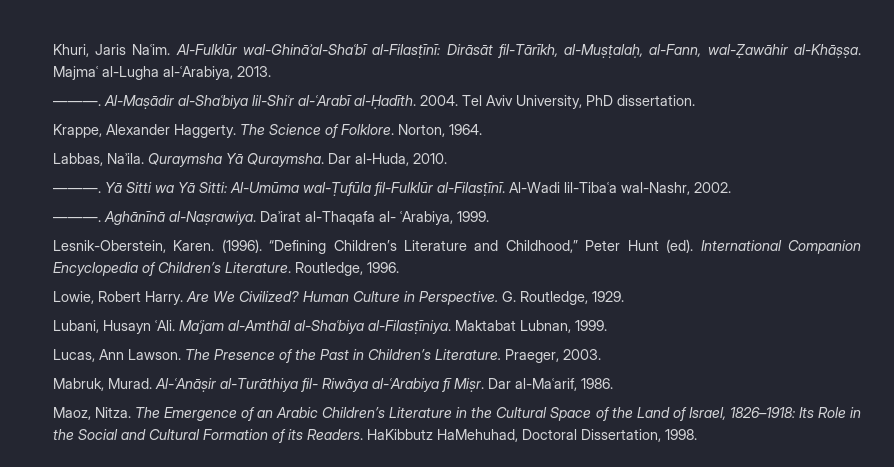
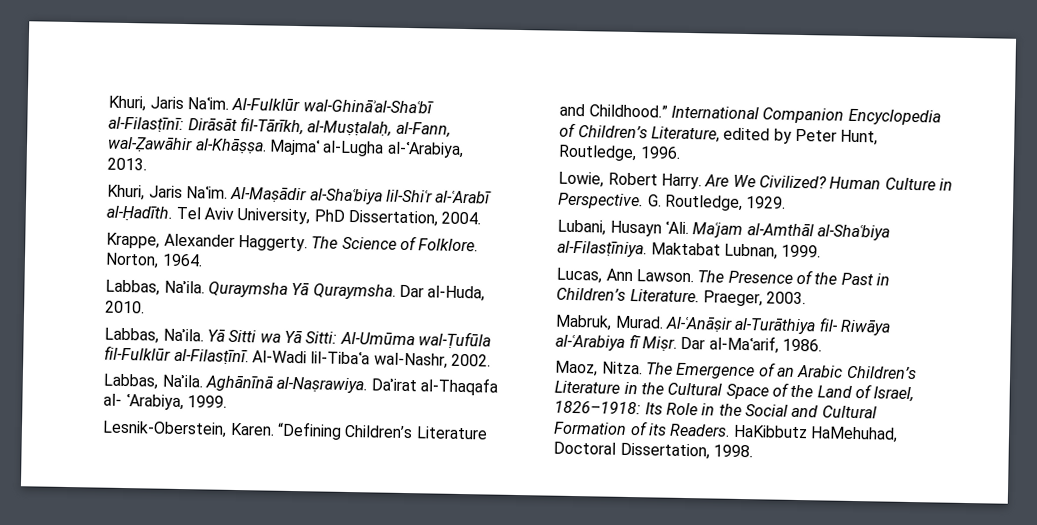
[52,101,101,106] ———. -> [107,184,228,201] Khuri, Jaris Naʿim.
[419,95,458,106] 2004. -> (173, 213) none
[616,95,695,106] dissertation. -> [347,209,482,227] Dissertation, 2004.
[52,188,101,193] ———. -> [104,327,204,344] Labbas, Naʾila.
[52,217,101,222] ———. -> [103,373,203,390] Labbas, Naʾila.
[221,239,262,253] (1996). -> (275, 429) none
[505,239,694,253] Childhood,” Peter Hunt (ed). -> [588,104,668,118] Childhood.”
[224,262,291,273] Literature. -> [650,126,879,146] Literature, edited by Peter Hunt,

